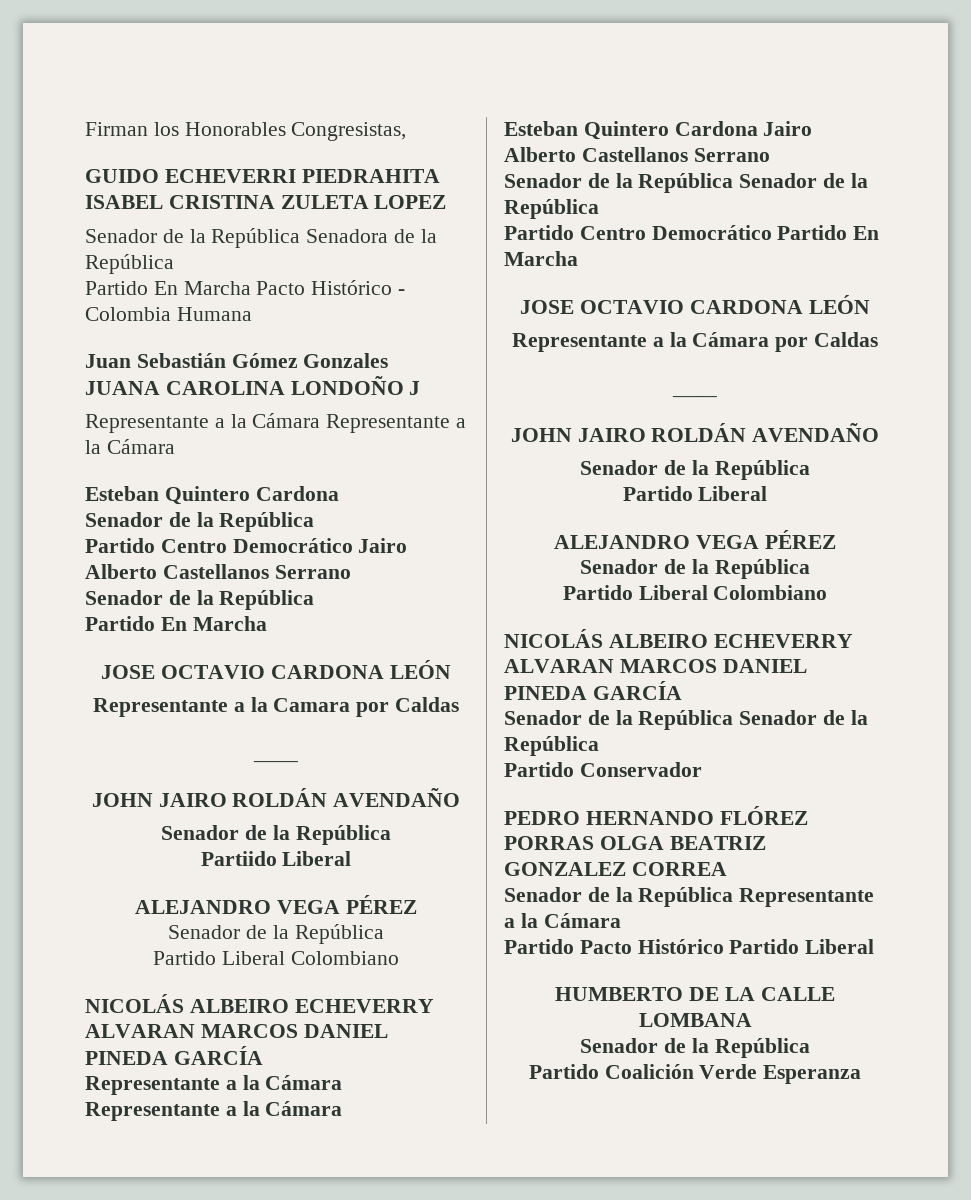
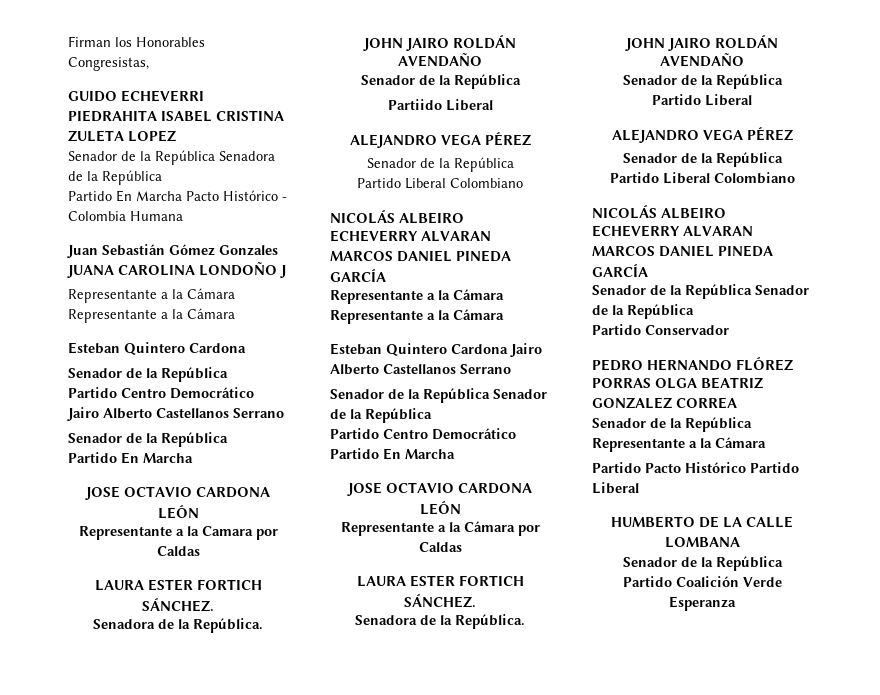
[253,759,298,763] ____ -> [94,579,262,591] [142,597,214,612] [93,618,263,633] LAURA ESTER FORTICH SÁNCHEZ. // Senadora de la República.
[672,394,717,398] ____ -> [356,575,524,587] [404,593,476,608] [355,614,525,629] LAURA ESTER FORTICH SÁNCHEZ. // Senadora de la República.

